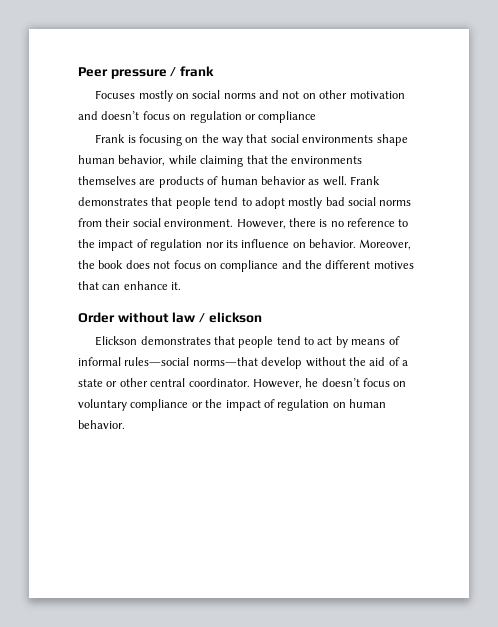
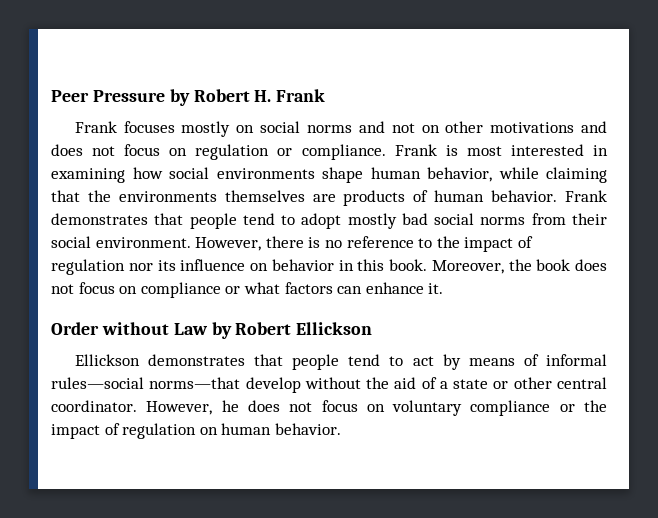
[110,66,214,79] [95,90,136,99] pressure / frank // Focuses -> [92,89,326,106] [74,121,175,133] Pressure by Robert H. Frank // Frank focuses
[349,91,405,99] [78,111,140,120] motivation and doesn’t -> [490,121,607,133] [51,144,116,156] motivations and does not
[258,111,317,123] compliance // -> [301,144,386,160] compliance.
[138,134,268,146] focusing on the way that -> [466,144,608,156] [51,167,163,183] most interested in examining how
[260,176,347,186] behavior as well. -> [491,190,558,202] behavior.
[309,239,356,248] behavior. -> [271,259,427,271] behavior in this book.
[281,260,414,269] [78,281,99,290] and the different motives that -> [225,282,333,294] or what factors
[172,312,262,323] [95,336,138,346] law / elickson // Elickson -> [173,322,373,339] [74,354,140,366] Law by Robert Ellickson // Ellickson
[321,378,360,387] doesn’t -> [247,400,313,412] does not

